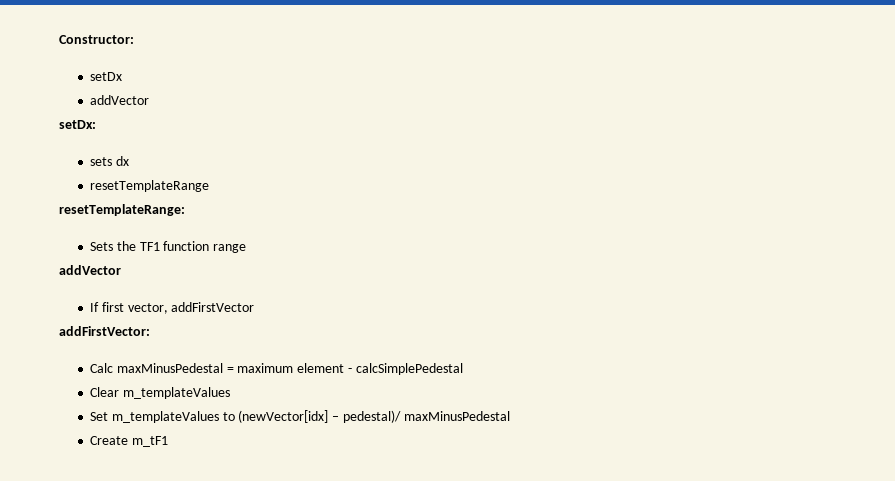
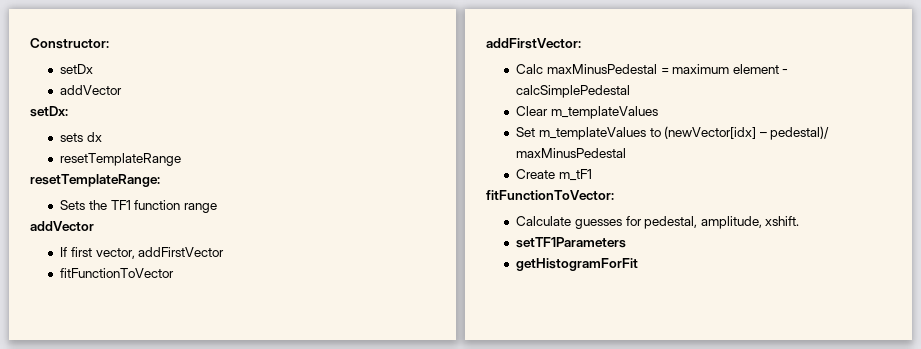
(255, 307) none -> [60,268,175,278] // fitFunctionToVector
(168, 441) none -> [486,190,614,200] [516,216,800,229] [516,237,627,248] [516,258,639,271] // fitFunctionToVector: // Calculate guesses for pedestal, amplitude, xshift. // setTF1Parameters // getHistogramForFit

